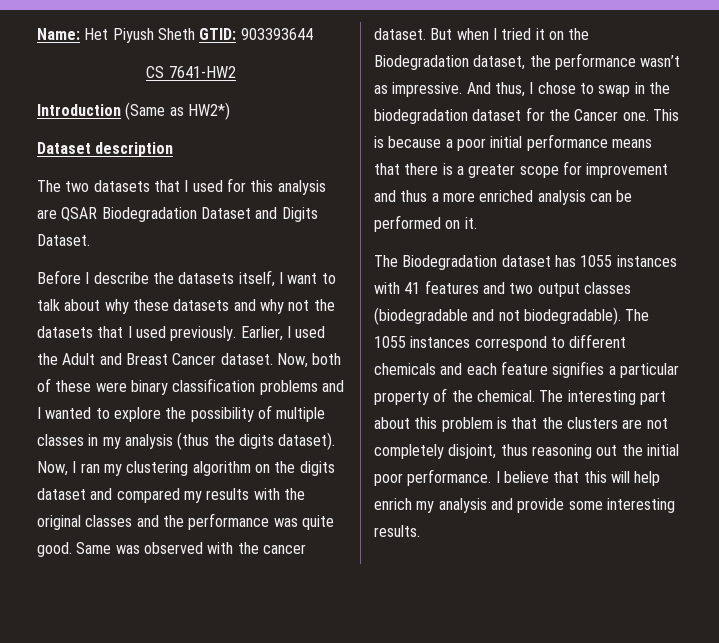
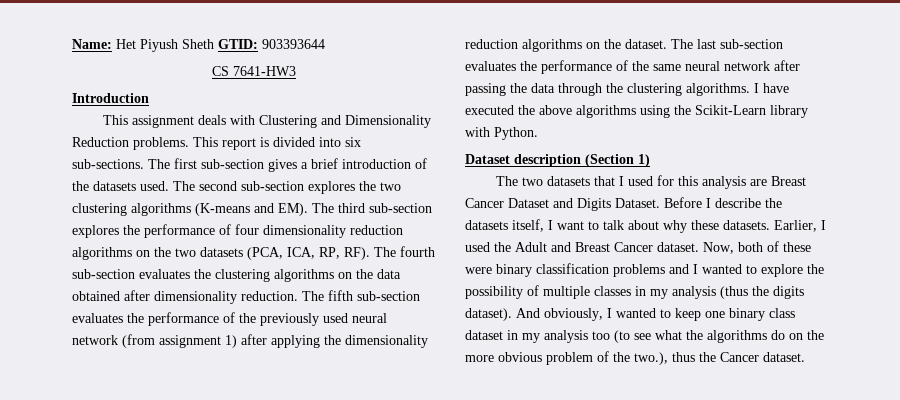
[168,66,236,78] 7641-HW2 -> [232,66,296,76] 7641-HW3
[125,102,230,120] (Same as HW2*) -> [102,115,431,128] [72,137,361,150] [72,158,427,172] [72,181,401,194] [72,203,432,216] [72,224,403,238] [72,246,435,260] [72,269,401,282] [72,290,420,304] [72,312,387,326] [72,334,428,348] [465,39,783,52] [465,60,800,74] [465,83,789,96] [465,105,808,118] [465,127,538,140] // This assignment deals with Clustering and Dimensionality Reduction problems. This report is divided into six sub-sections. The first sub-section gives a brief introduction of the datasets used. The second sub-section explores the two clustering algorithms (K-means and EM). The third sub-section explores the performance of four dimensionality reduction algorithms on the two datasets (PCA, ICA, RP, RF). The fourth sub-section evaluates the clustering algorithms on the data obtained after dimensionality reduction. The fifth sub-section evaluates the performance of the previously used neural network (from assignment 1) after applying the dimensionality reduction algorithms on the dataset. The last sub-section evaluates the performance of the same neural network after passing the data through the clustering algorithms. I have executed the above algorithms using the Scikit-Learn library with Python.
(174, 149) none -> [585,154,650,167] (Section 1)
[61,207,197,222] QSAR Biodegradation -> [770,176,806,186] [465,198,504,208] Breast Cancer
(90, 240) // -> (660, 203) none
[173,299,335,314] [37,326,237,341] datasets and why not the datasets that I used previously. -> [723,220,770,230] datasets.
[37,461,335,476] [37,488,305,503] [37,513,334,530] [37,542,306,557] [374,28,590,40] [374,53,681,70] [374,82,670,97] [374,107,679,124] [374,134,652,151] [374,161,669,178] [374,190,633,205] [374,215,477,232] [374,255,677,270] [374,280,631,297] [374,307,650,325] [374,334,627,351] [374,361,679,378] [374,388,666,405] [374,417,668,432] [374,444,679,459] [374,469,661,486] [374,498,675,513] [374,525,420,537] Now, I ran my clustering algorithm on the digits dataset and compared my results with the original classes and the performance was quite good. Same was observed with the cancer dataset. But when I tried it on the Biodegradation dataset, the performance wasn’t as impressive. And thus, I chose to swap in the biodegradation dataset for the Cancer one. This is because a poor initial performance means that there is a greater scope for improvement and thus a more enriched analysis can be performed on it. // The Biodegradation dataset has 1055 instances with 41 features and two output classes (biodegradable and not biodegradable). The 1055 instances correspond to different chemicals and each feature signifies a particular property of the chemical. The interesting part about this problem is that the clusters are not completely disjoint, thus reasoning out the initial poor performance. I believe that this will help enrich my analysis and provide some interesting results. -> [516,308,795,321] [465,330,824,343] [465,351,805,365] And obviously, I wanted to keep one binary class dataset in my analysis too (to see what the algorithms do on the more obvious problem of the two.), thus the Cancer dataset.

